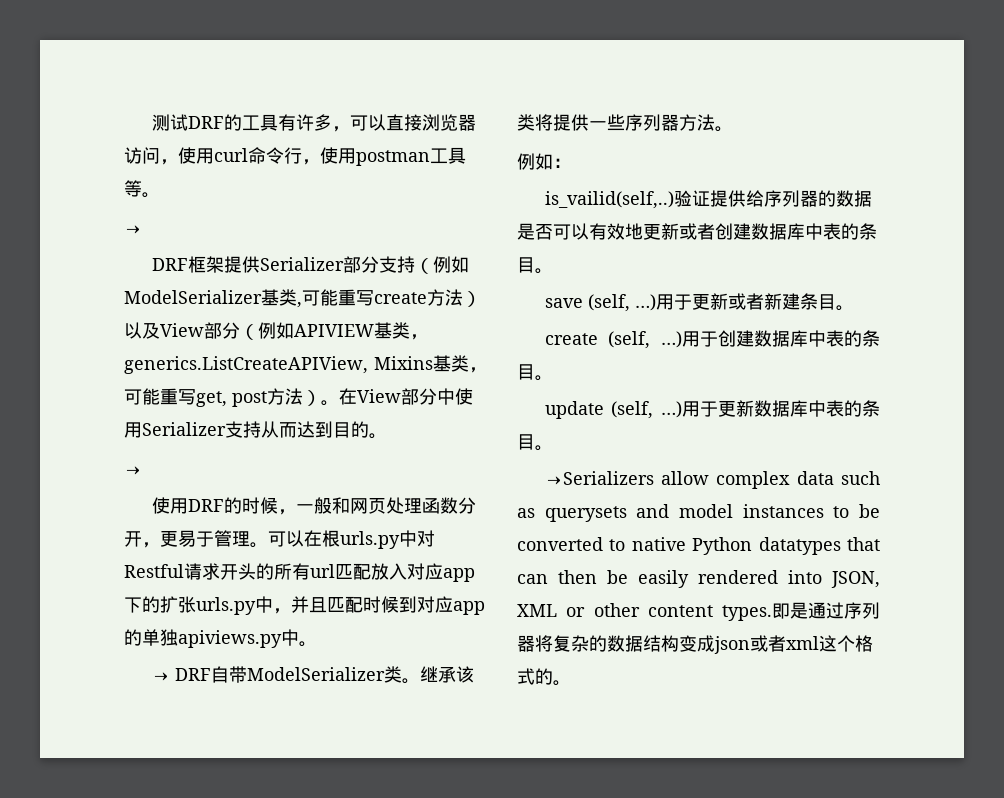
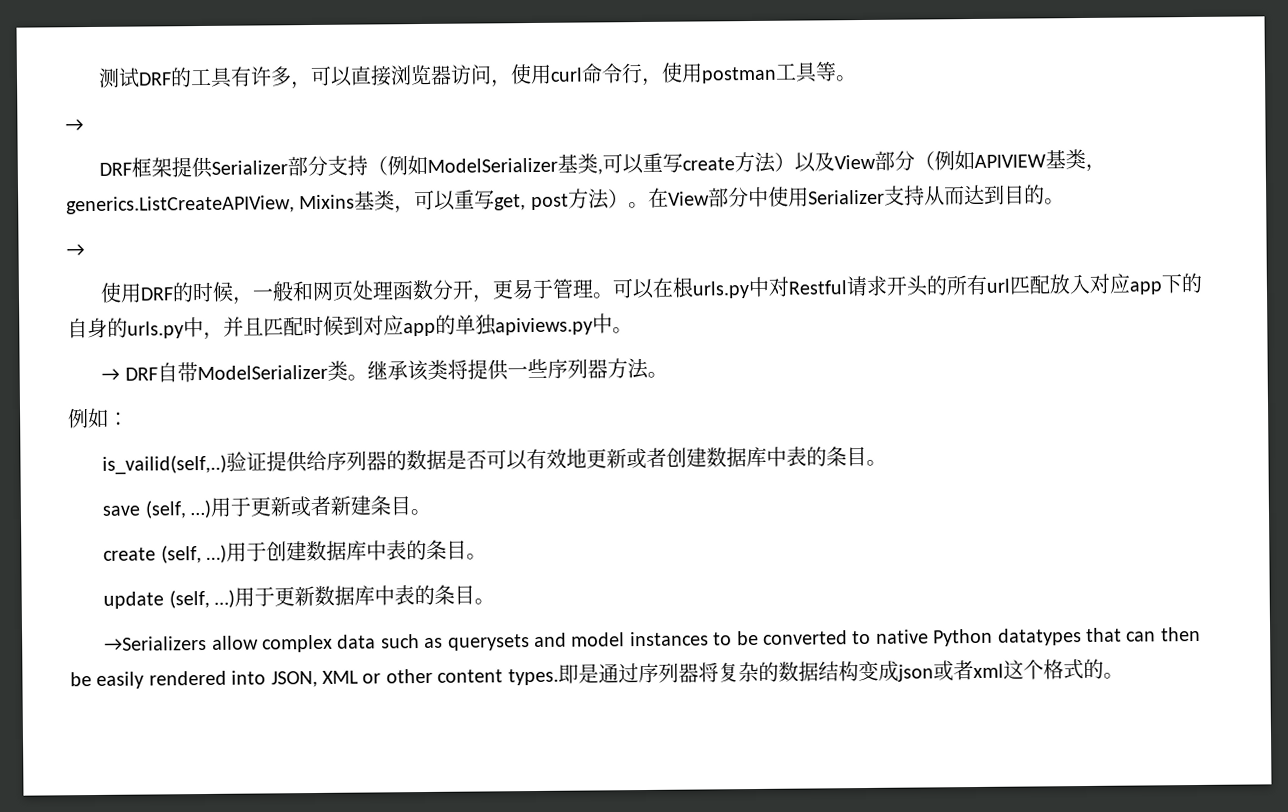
[320,289,338,306] 能 -> [622,153,645,175] 以
[142,388,160,405] 能 -> [434,190,457,211] 以
[160,596,196,613] 扩张 -> [67,317,128,339] 自身的

